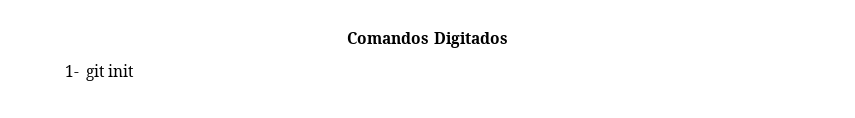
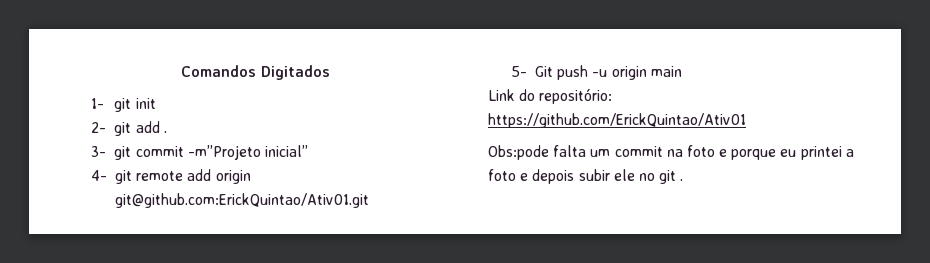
(135, 70) none -> [91,121,167,136] [91,145,308,160] [91,169,251,184] [114,193,369,208] [511,65,682,80] [488,88,613,104] [488,113,746,128] [488,145,854,160] [488,169,684,184] // 2- git add . // 3- git commit -m”Projeto inicial” // 4- git remote add origin git@github.com:ErickQuintao/Ativ01.git // 5- Git push -u origin main // Link do repositório: https://github.com/ErickQuintao/Ativ01 // Obs:pode falta um commit na foto e porque eu printei a foto e depois subir ele no git .

